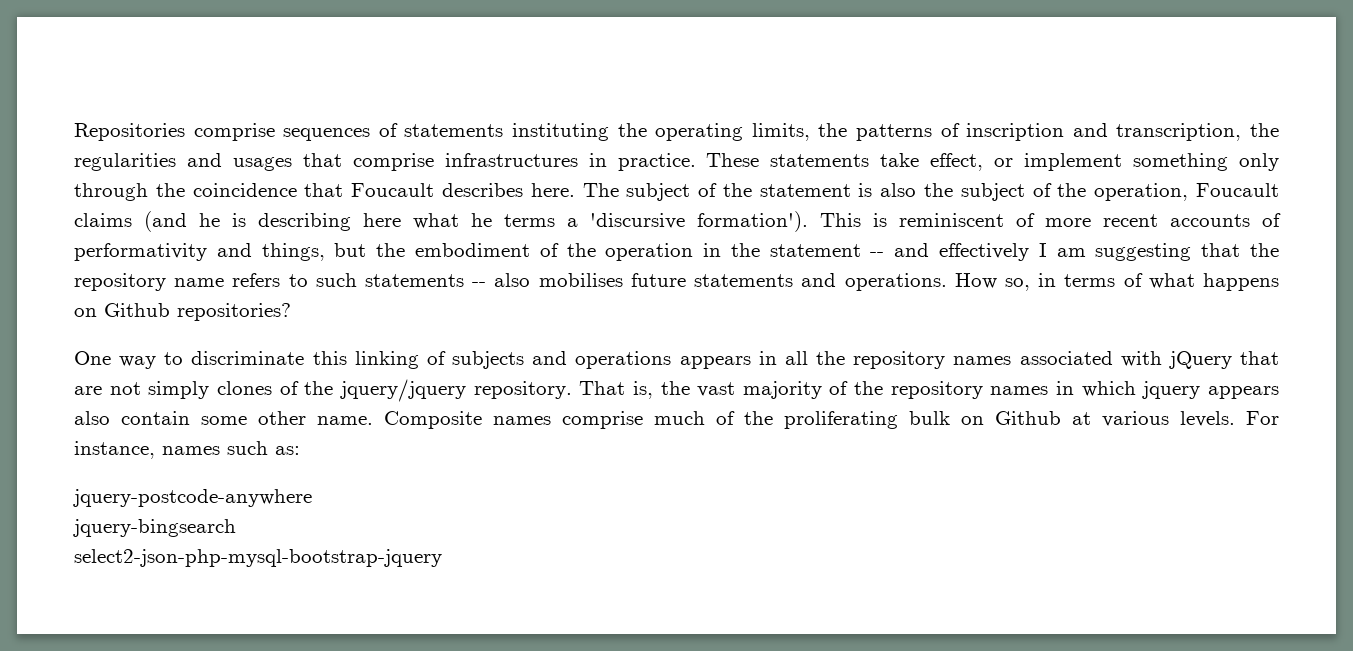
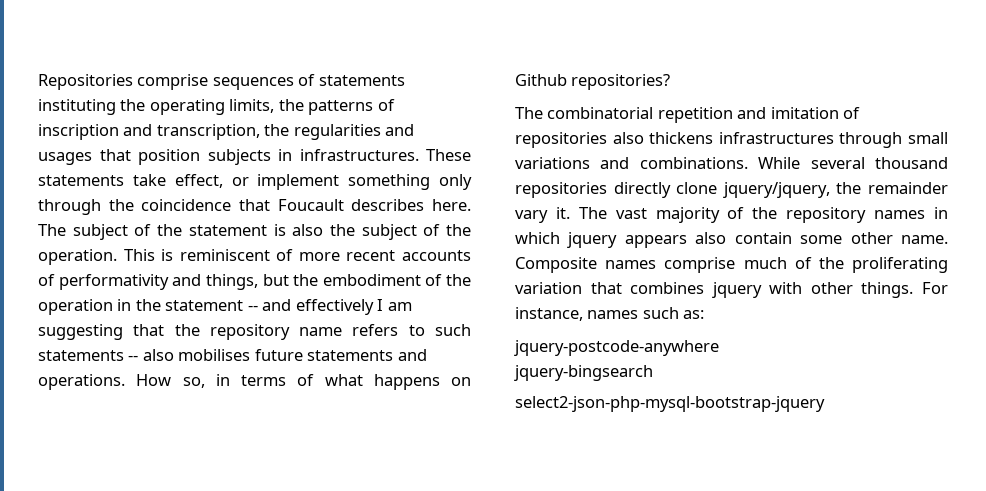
[352,153,696,171] comprise infrastructures in practice. -> [138,149,419,165] position subjects in infrastructures.
[1094,183,1279,201] [74,211,808,232] operation, Foucault claims (and he is describing here what he terms a 'discursive formation'). -> [38,249,117,265] operation.
[74,351,1279,369] [74,379,690,402] One way to discriminate this linking of subjects and operations appears in all the repository names associated with jQuery that are not simply clones of the jquery/jquery repository. That is, the -> [515,107,861,123] [515,132,948,148] [515,157,948,169] [515,182,948,198] [515,207,607,223] The combinatorial repetition and imitation of repositories also thickens infrastructures through small variations and combinations. While several thousand repositories directly clone jquery/jquery, the remainder vary it. The
[909,411,1235,427] bulk on Github at various levels. -> [515,282,914,298] variation that combines jquery with other things.

